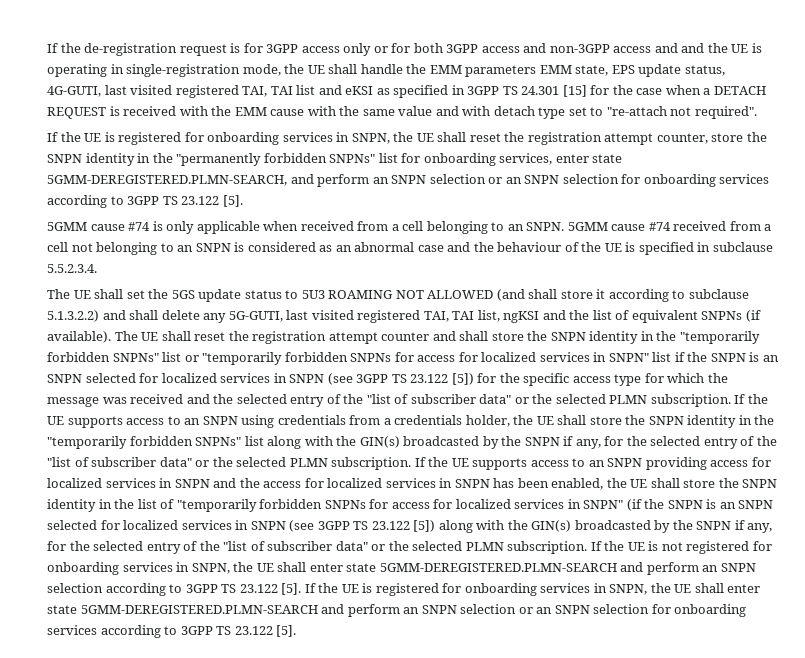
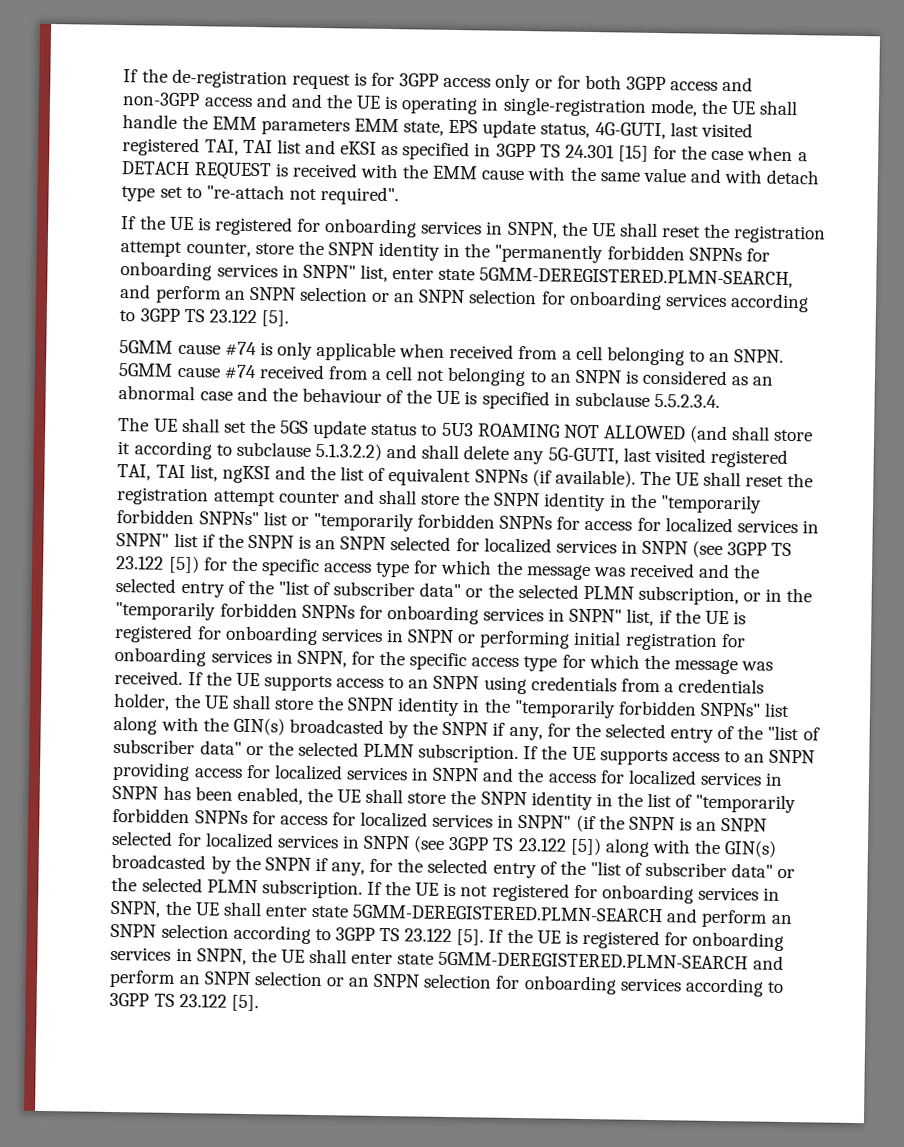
[329,153,553,166] SNPNs" list for onboarding services, -> [688,247,770,262] [120,261,388,283] SNPNs for onboarding services in SNPN" list,
[650,394,731,407] subscription. -> [637,585,813,606] [115,601,746,627] [114,624,746,651] [114,647,774,675] [114,670,184,686] subscription, or in the "temporarily forbidden SNPNs for onboarding services in SNPN" list, if the UE is registered for onboarding services in SNPN or performing initial registration for onboarding services in SNPN, for the specific access type for which the message was received.

